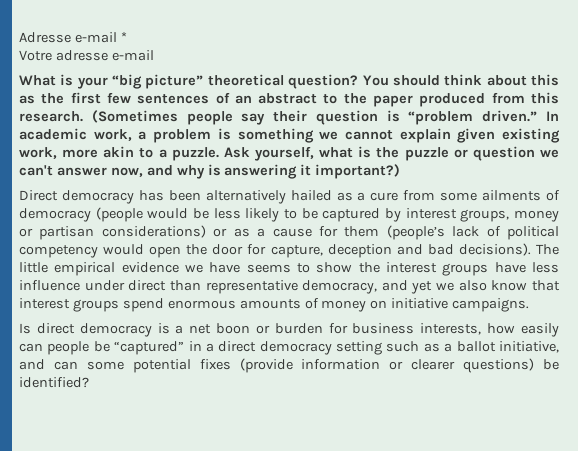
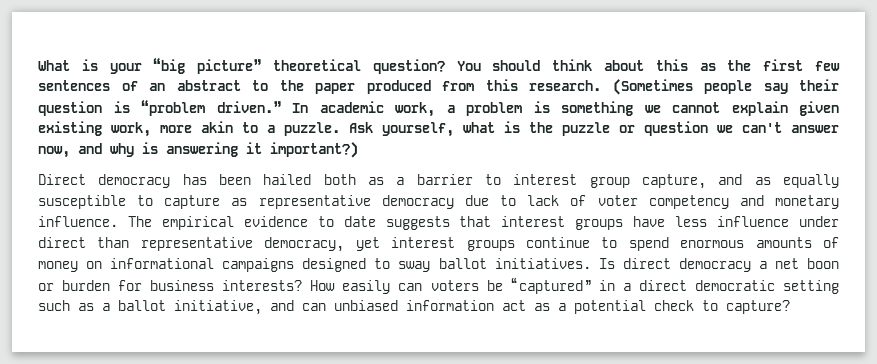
[19,32,127,43] [19,50,154,61] Adresse e-mail * // Votre adresse e-mail // -> (38, 65) none
[205,190,561,204] [19,207,560,222] [19,225,559,240] [19,243,559,258] [19,262,380,276] alternatively hailed as a cure from some ailments of democracy (people would be less likely to be captured by interest groups, money or partisan considerations) or as a cause for them (people’s lack of political competency would open the door for capture, deception and bad decisions). The little empirical evidence we have seems to show the -> [263,174,840,189] [38,195,840,209] [38,216,492,230] hailed both as a barrier to interest group capture, and as equally susceptible to capture as representative democracy due to lack of voter competency and monetary influence. The empirical evidence to date suggests that
[381,280,560,294] [19,298,119,312] and yet we also know that interest groups -> [355,237,618,251] yet interest groups continue to
[391,298,530,312] initiative campaigns. // -> [110,258,591,272] informational campaigns designed to sway ballot initiatives.
[157,323,170,334] is -> (751, 265) none
[420,323,516,335] interests, how -> [222,280,336,291] interests? How
[47,341,90,355] people -> [430,280,479,291] voters
[259,341,332,355] democracy -> [694,280,775,291] democratic
[86,358,559,373] [19,377,89,388] some potential fixes (provide information or clearer questions) be identified? -> [334,300,790,314] unbiased information act as a potential check to capture?

